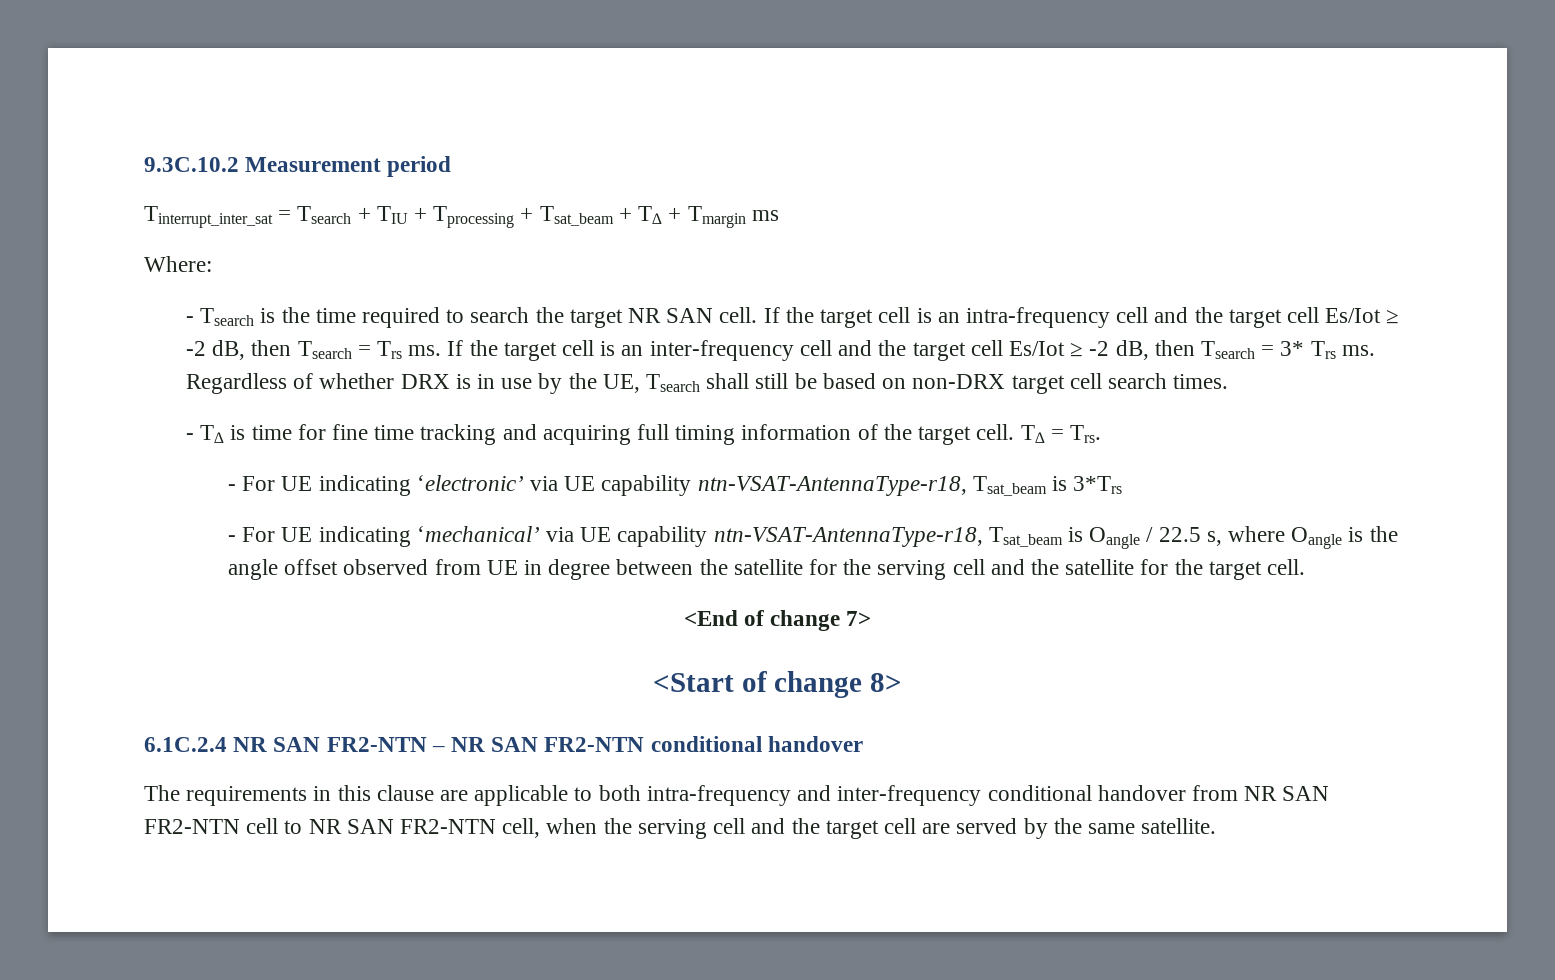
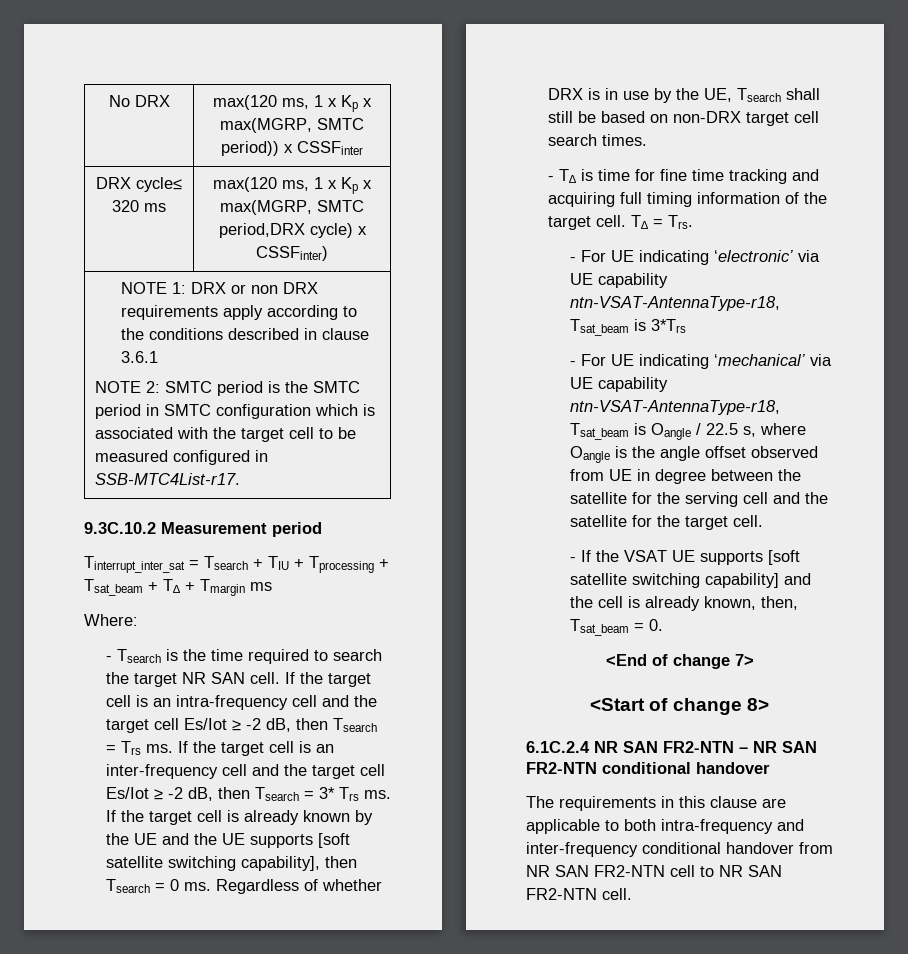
(144, 164) none -> [108,95,170,107] [213,95,372,112] [220,118,364,133] [221,141,363,156] [96,177,182,192] [112,200,166,212] [213,177,372,194] [220,200,364,215] [218,223,367,238] [256,246,328,261] [120,282,318,294] [120,305,357,320] [120,328,369,340] [120,351,158,363] [94,381,360,396] [94,404,375,419] [94,427,356,442] [94,450,268,465] [94,473,240,485] No DRX | max(120 ms, 1 x Kp x max(MGRP, SMTC period)) x CSSFinter // DRX cycle≤ 320 ms | max(120 ms, 1 x Kp x max(MGRP, SMTC period,DRX cycle) x CSSFinter) // NOTE 1: DRX or non DRX requirements apply according to the conditions described in clause 3.6.1 // NOTE 2: SMTC period is the SMTC period in SMTC configuration which is associated with the target cell to be measured configured in SSB-MTC4List-r17. //
(1375, 350) none -> [105,810,373,825] [105,833,350,848] [105,856,357,871] [105,879,211,893] If the target cell is already known by the UE and the UE supports [soft satellite switching capability], then Tsearch = 0 ms.
(1306, 567) none -> [569,550,800,565] [569,573,811,588] [569,596,798,611] [569,619,663,636] // - If the VSAT UE supports [soft satellite switching capability] and the cell is already known, then, Tsat_beam = 0.
[502,818,1217,839] cell, when the serving cell and the target cell are served by the same satellite. -> [602,888,632,900] cell.

